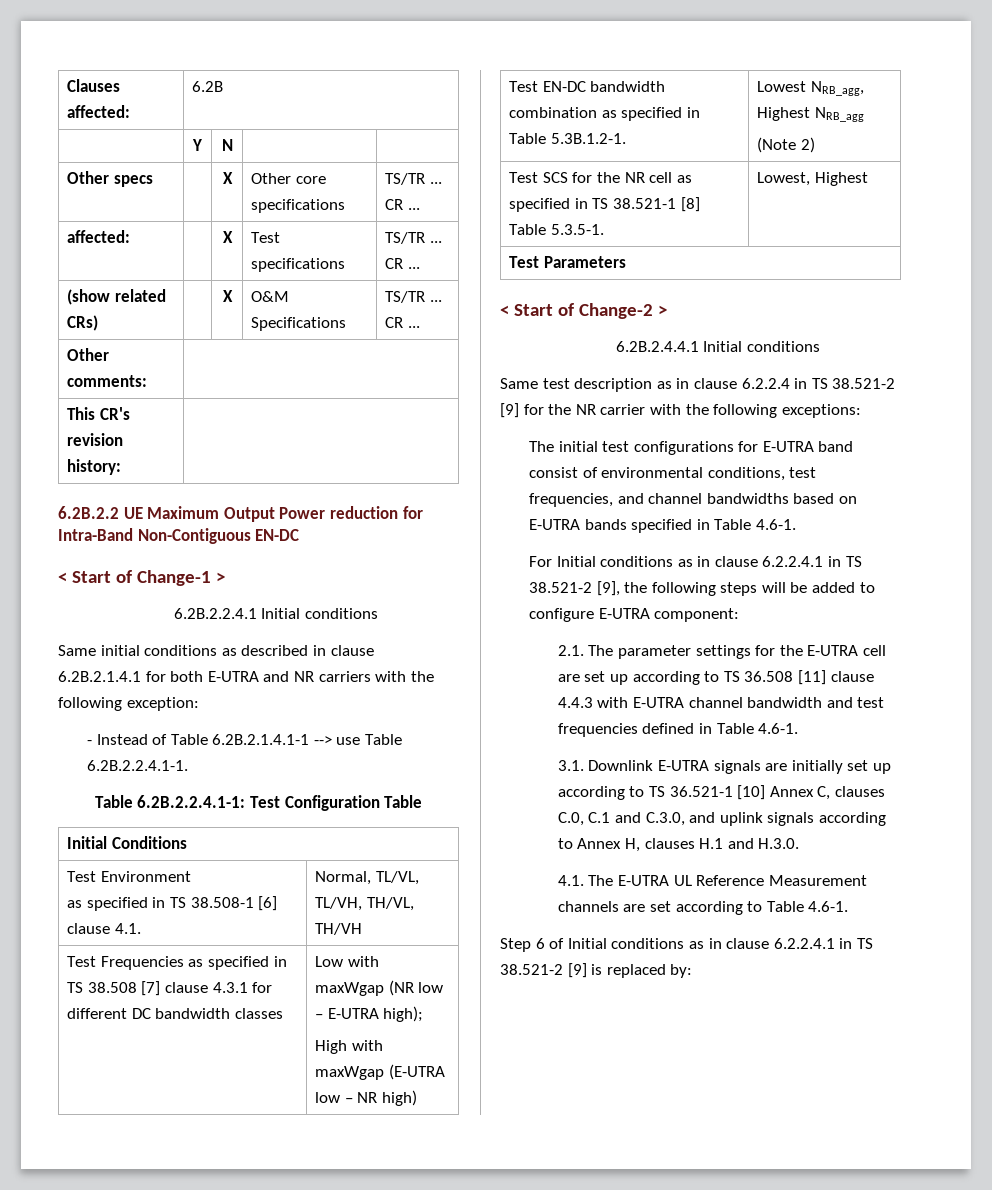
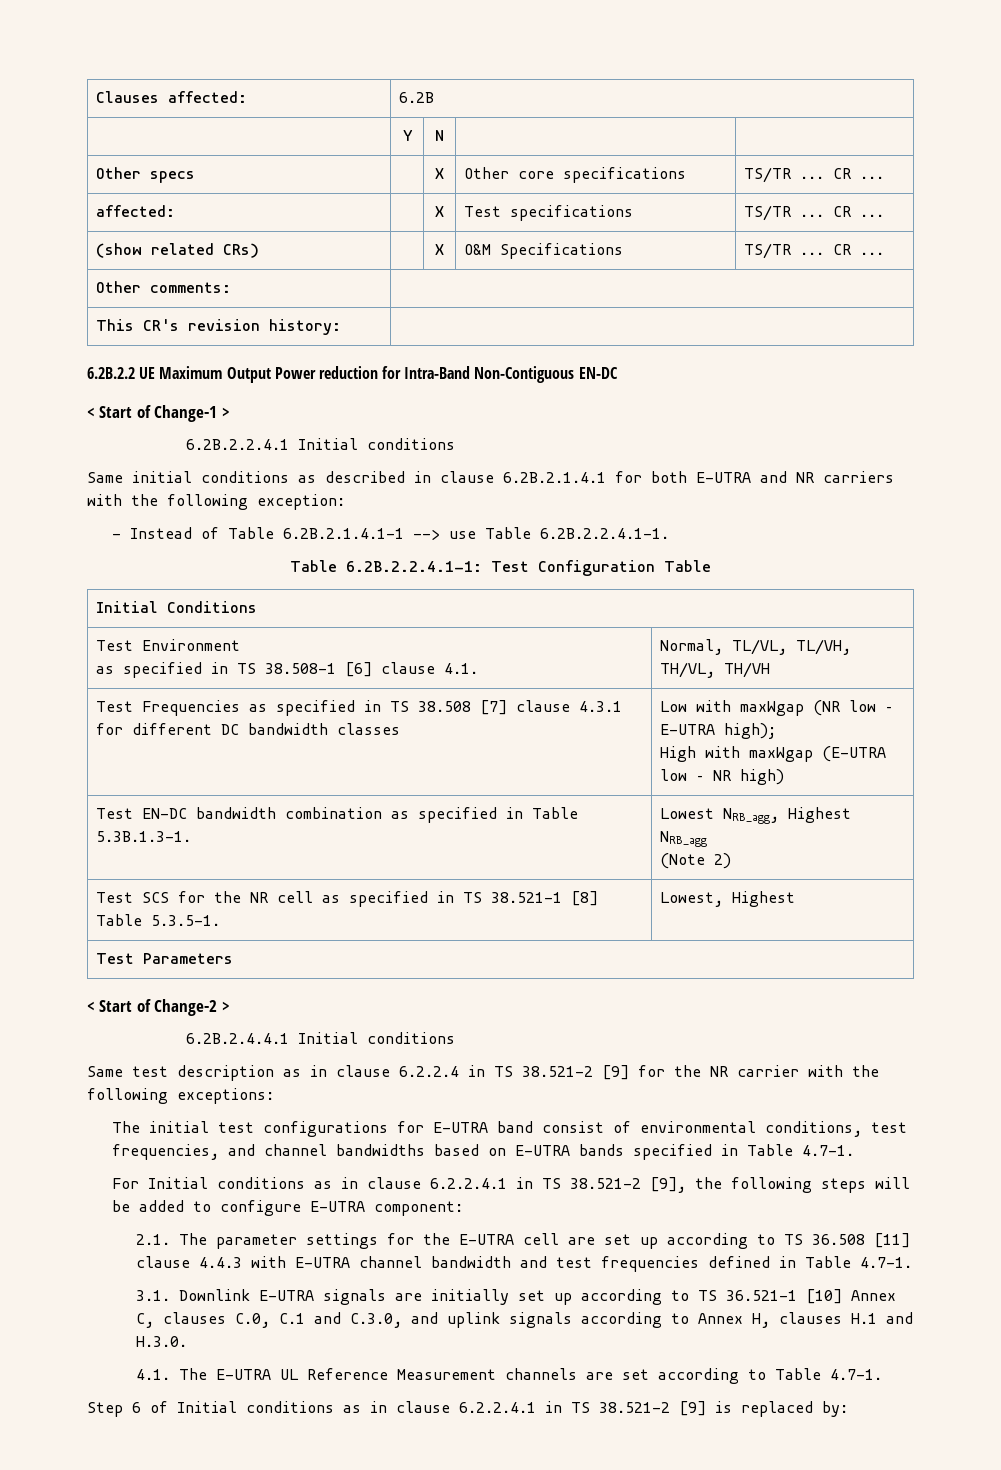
[550,133,626,144] 5.3B.1.2-1. -> [95,831,191,842] 5.3B.1.3-1.
[755,519,796,530] 4.6-1. -> [801,1145,854,1156] 4.7-1.
[758,723,799,734] 4.6-1. -> [860,1257,913,1268] 4.7-1.
[808,901,849,912] 4.6-1. -> [830,1369,883,1380] 4.7-1.

